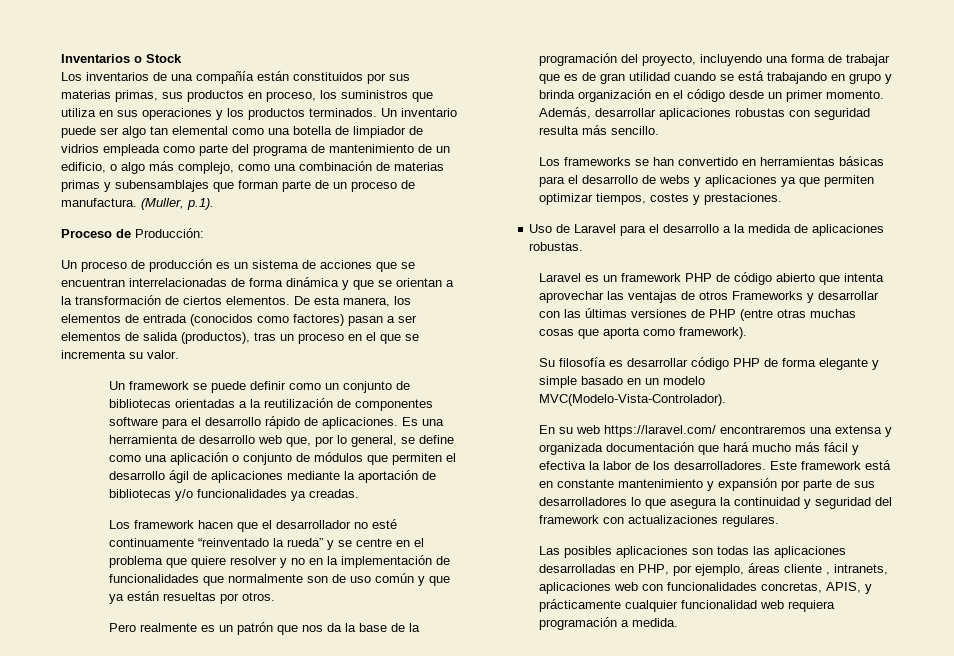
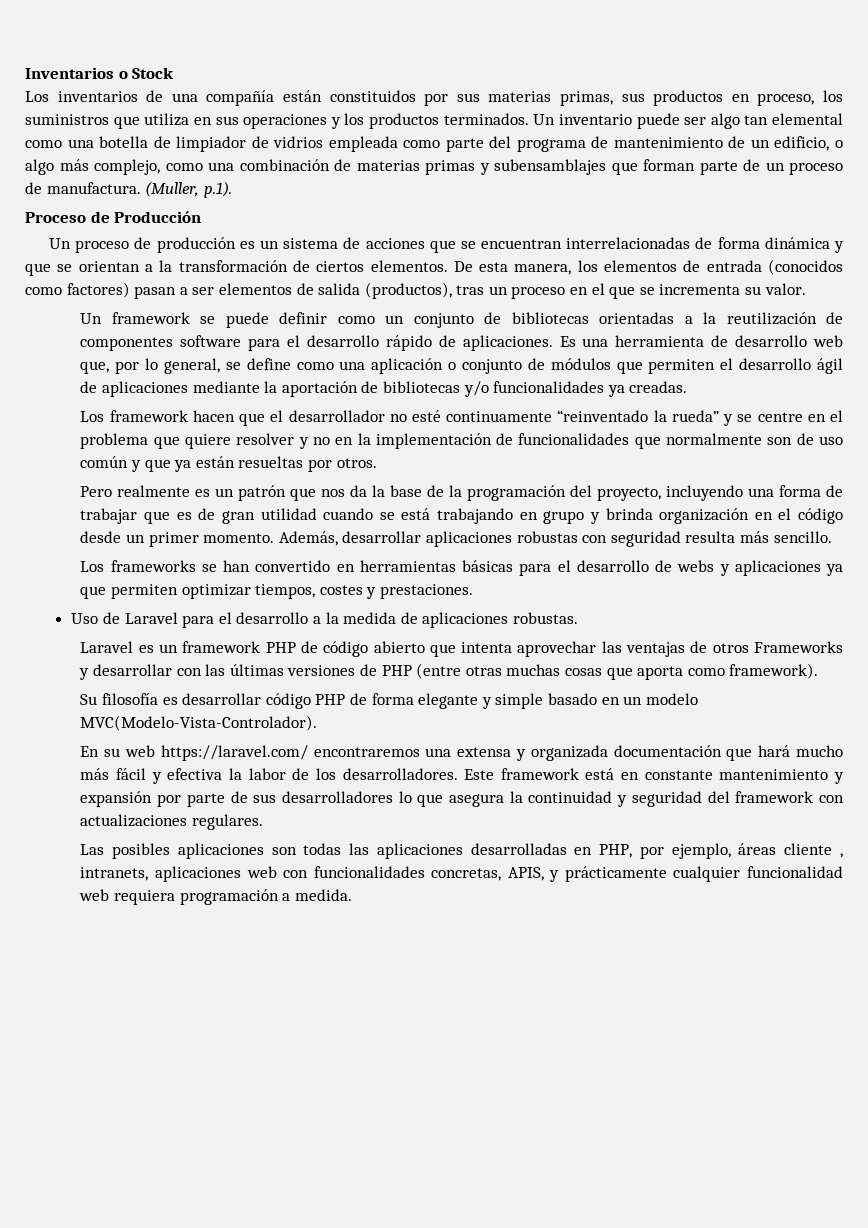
[135,228,204,238] Producción: -> [114,211,202,223] Producción

